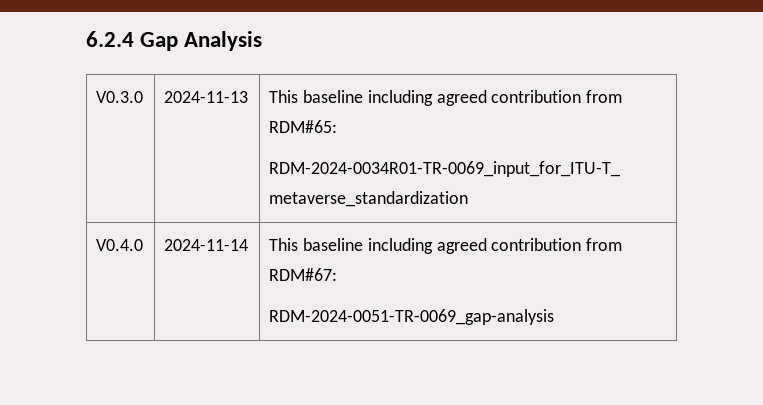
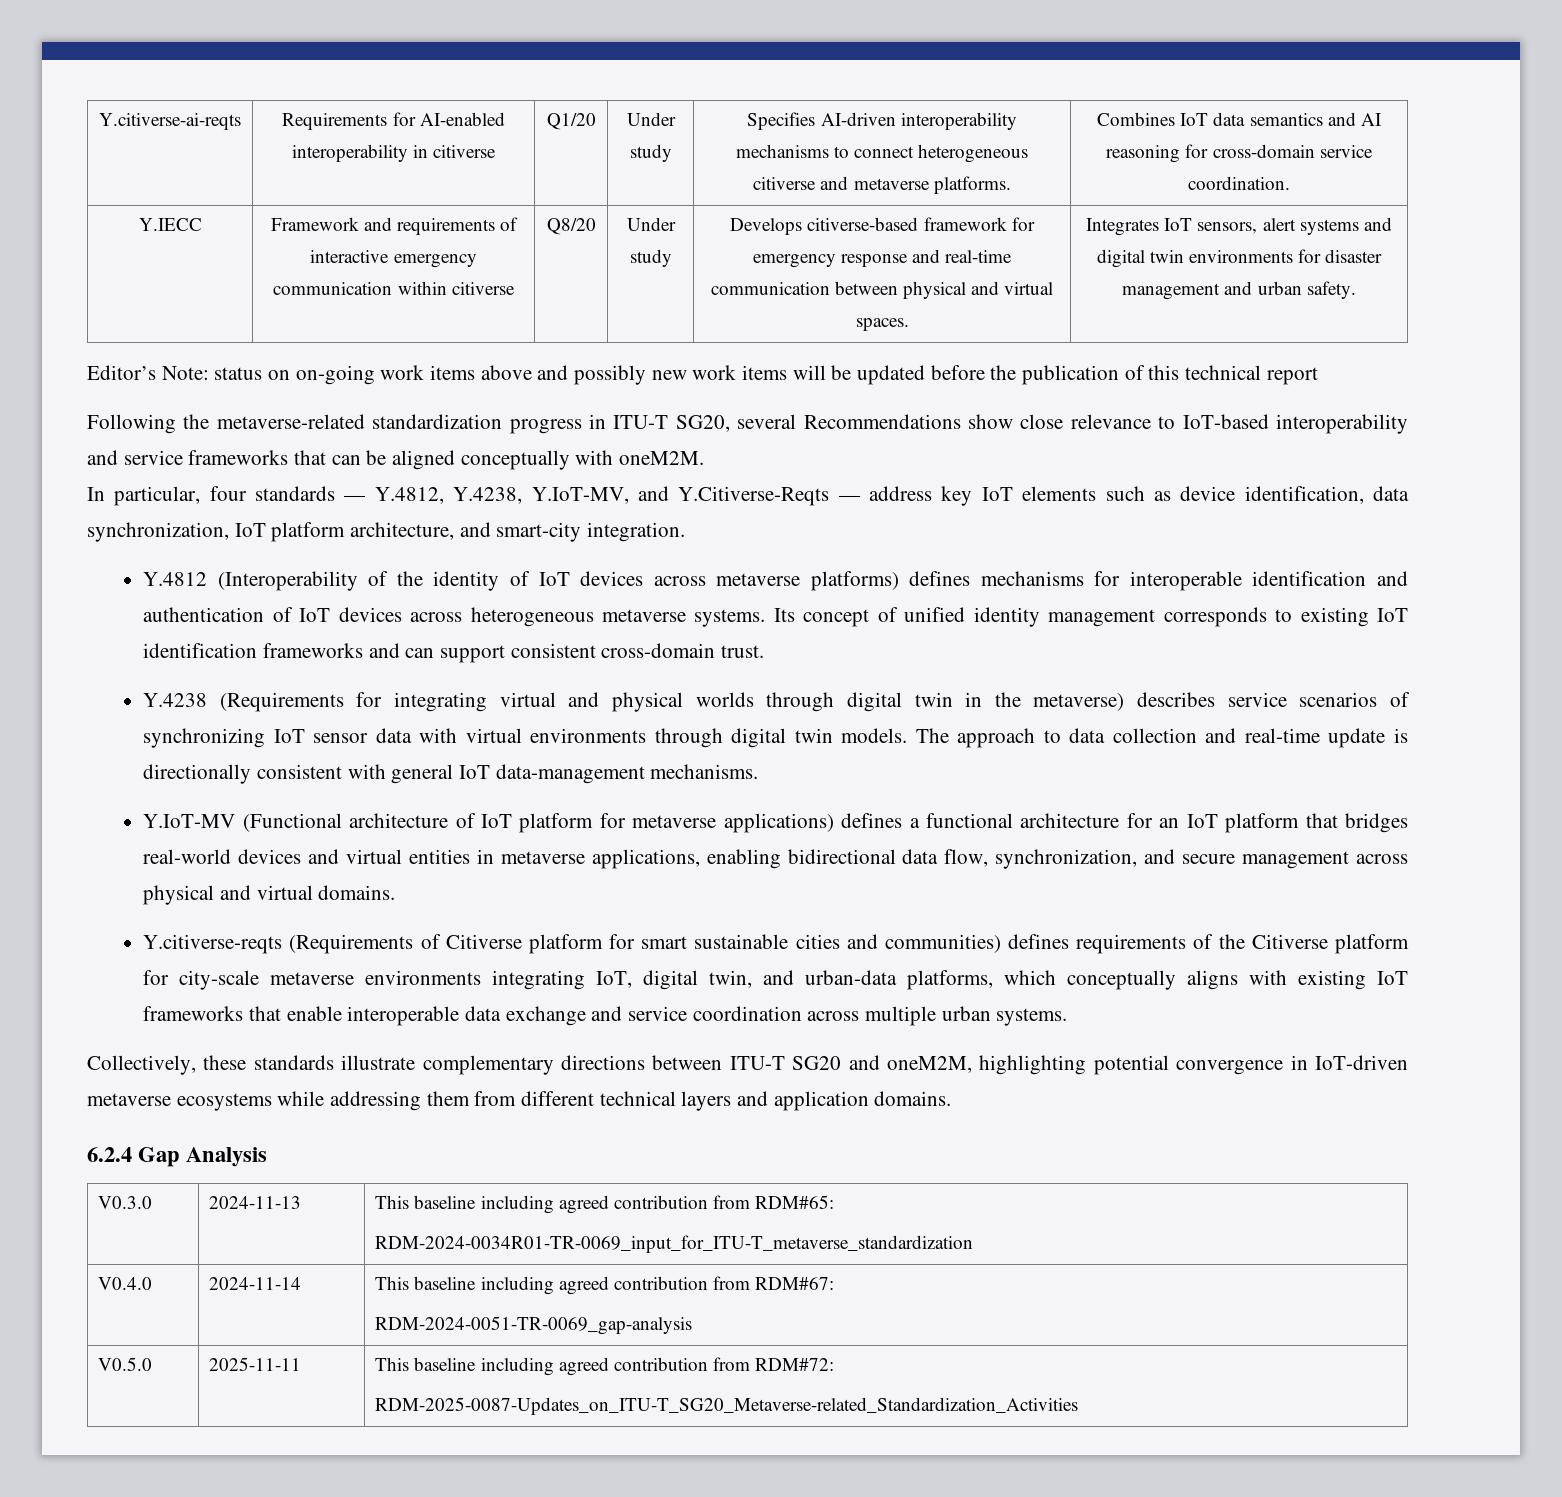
(86, 39) none -> [99,113,241,130] [282,112,505,130] [291,144,497,162] [546,113,596,130] [626,112,676,126] [629,144,672,162] [747,112,1017,130] [735,144,1029,163] [753,176,1011,194] [1097,112,1381,126] [1106,144,1373,163] [1188,176,1290,190] [138,218,202,231] [270,217,519,235] [310,250,477,268] [273,281,515,295] [546,218,596,235] [626,217,676,231] [629,249,672,267] [730,217,1035,235] [752,249,1013,268] [710,281,1054,299] [855,318,909,331] [1086,217,1392,236] [1096,249,1383,268] [1122,281,1356,300] [87,365,1318,385] [87,414,1408,434] [87,450,705,470] [87,486,1410,506] [87,522,686,542] [143,571,1408,591] [143,607,1409,627] [143,643,764,663] [143,692,1411,712] [143,728,1408,748] [143,764,759,784] [143,813,1408,833] [143,849,1408,869] [143,885,396,905] [143,934,1409,954] [143,970,1408,990] [143,1006,1068,1026] [87,1055,1408,1075] [87,1091,952,1111] Y.citiverse-ai-reqts | Requirements for AI-enabled interoperability in citiverse | Q1/20 | Under study | Specifies AI-driven interoperability mechanisms to connect heterogeneous citiverse and metaverse platforms. | Combines IoT data semantics and AI reasoning for cross-domain service coordination. // Y.IECC | Framework and requirements of interactive emergency communication within citiverse | Q8/20 | Under study | Develops citiverse-based framework for emergency response and real-time communication between physical and virtual spaces. | Integrates IoT sensors, alert systems and digital twin environments for disaster management and urban safety. // Editor’s Note: status on on-going work items above and possibly new work items will be updated before the publication of this technical report // Following the metaverse-related standardization progress in ITU-T SG20, several Recommendations show close relevance to IoT-based interoperability and service frameworks that can be aligned conceptually with oneM2M. // In particular, four standards — Y.4812, Y.4238, Y.IoT-MV, and Y.Citiverse-Reqts — address key IoT elements such as device identification, data synchronization, IoT platform architecture, and smart-city integration. // Y.4812 (Interoperability of the identity of IoT devices across metaverse platforms) defines mechanisms for interoperable identification and authentication of IoT devices across heterogeneous metaverse systems. Its concept of unified identity management corresponds to existing IoT identification frameworks and can support consistent cross-domain trust. // Y.4238 (Requirements for integrating virtual and physical worlds through digital twin in the metaverse) describes service scenarios of synchronizing IoT sensor data with virtual environments through digital twin models. The approach to data collection and real-time update is directionally consistent with general IoT data-management mechanisms. // Y.IoT-MV (Functional architecture of IoT platform for metaverse applications) defines a functional architecture for an IoT platform that bridges real-world devices and virtual entities in metaverse applications, enabling bidirectional data flow, synchronization, and secure management across physical and virtual domains. // Y.citiverse-reqts (Requirements of Citiverse platform for smart sustainable cities and communities) defines requirements of the Citiverse platform for city-scale metaverse environments integrating IoT, digital twin, and urban-data platforms, which conceptually aligns with existing IoT frameworks that enable interoperable data exchange and service coordination across multiple urban systems. // Collectively, these standards illustrate complementary directions between ITU-T SG20 and oneM2M, highlighting potential convergence in IoT-driven metaverse ecosystems while addressing them from different technical layers and application domains. //
(555, 317) none -> [98,1357,153,1371] [209,1357,302,1371] [375,1357,835,1376] [375,1397,1079,1415] // V0.5.0 | 2025-11-11 | This baseline including agreed contribution from RDM#72: // RDM-2025-0087-Updates_on_ITU-T_SG20_Metaverse-related_Standardization_Activities

